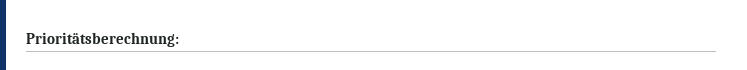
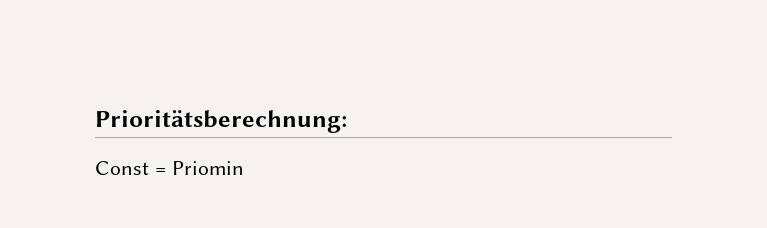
(179, 39) none -> [95,161,244,175] // Const = Priomin

